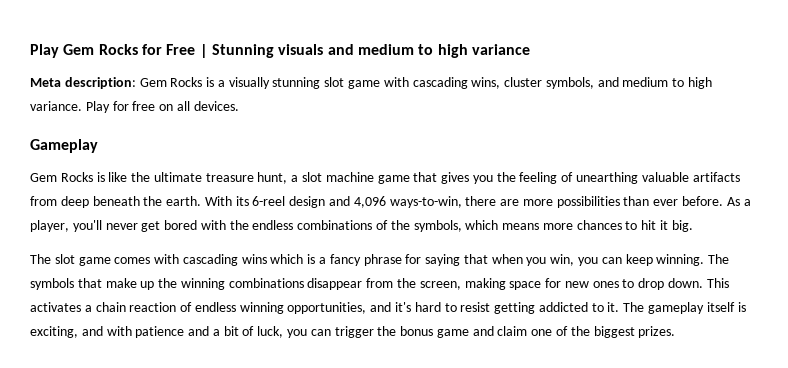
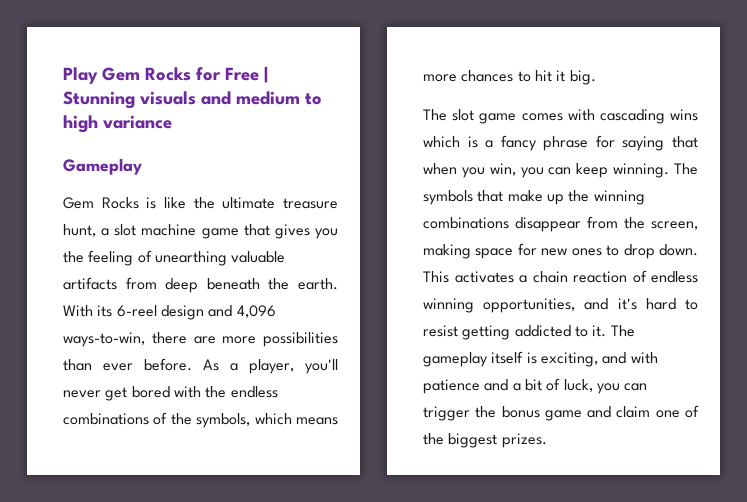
[30,77,713,89] [30,101,239,113] // Meta description: Gem Rocks is a visually stunning slot game with cascading wins, cluster symbols, and medium to high variance. Play for free on all devices. -> (172, 122) none

